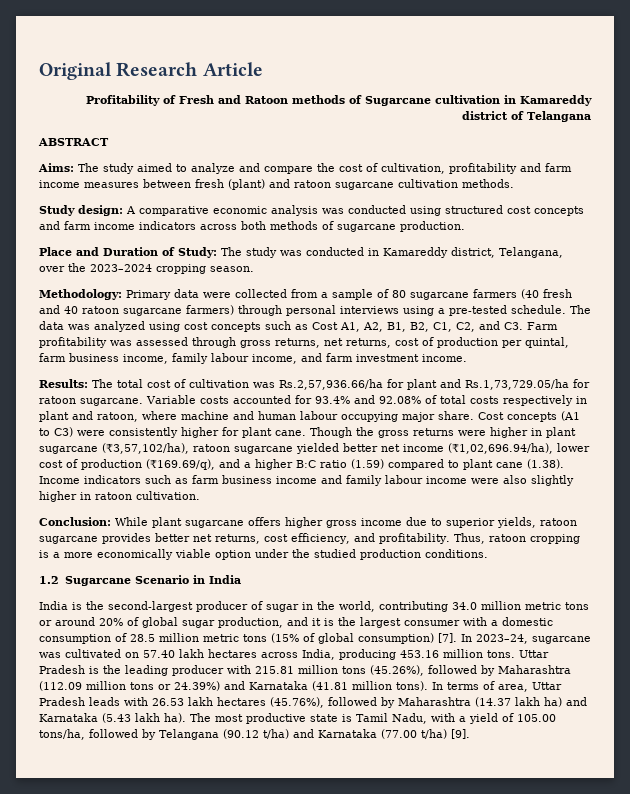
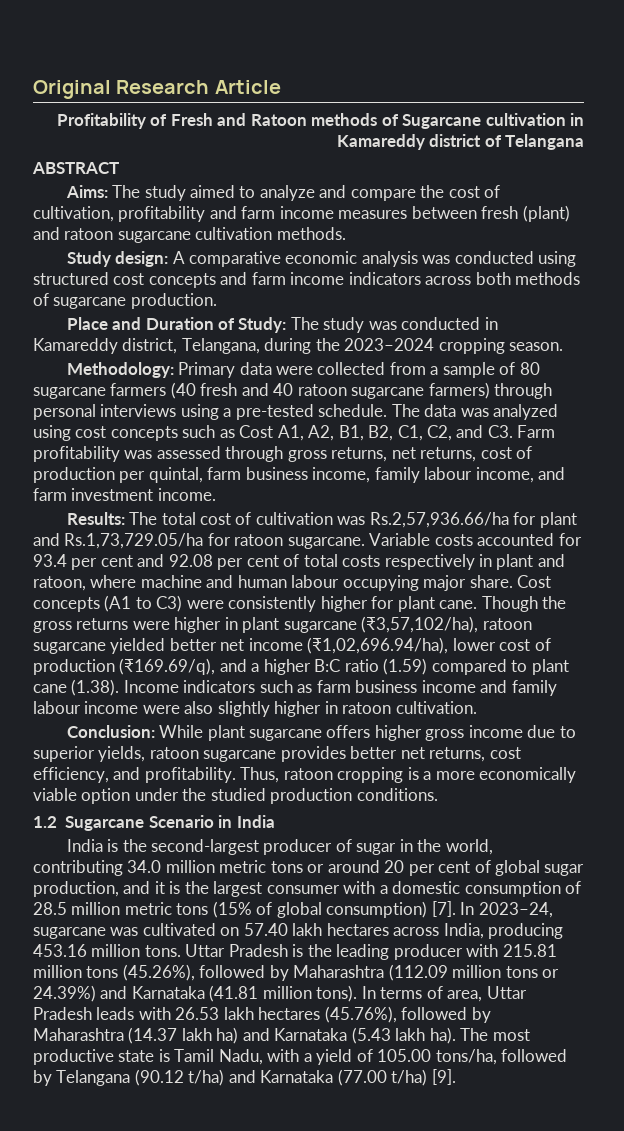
[39,266,65,272] over -> [264,338,312,354] during
[315,395,421,404] 93.4% and 92.08% -> [33,554,279,570] 93.4 per cent and 92.08 per cent
[99,618,123,626] 20% -> [384,860,471,876] 20 per cent

